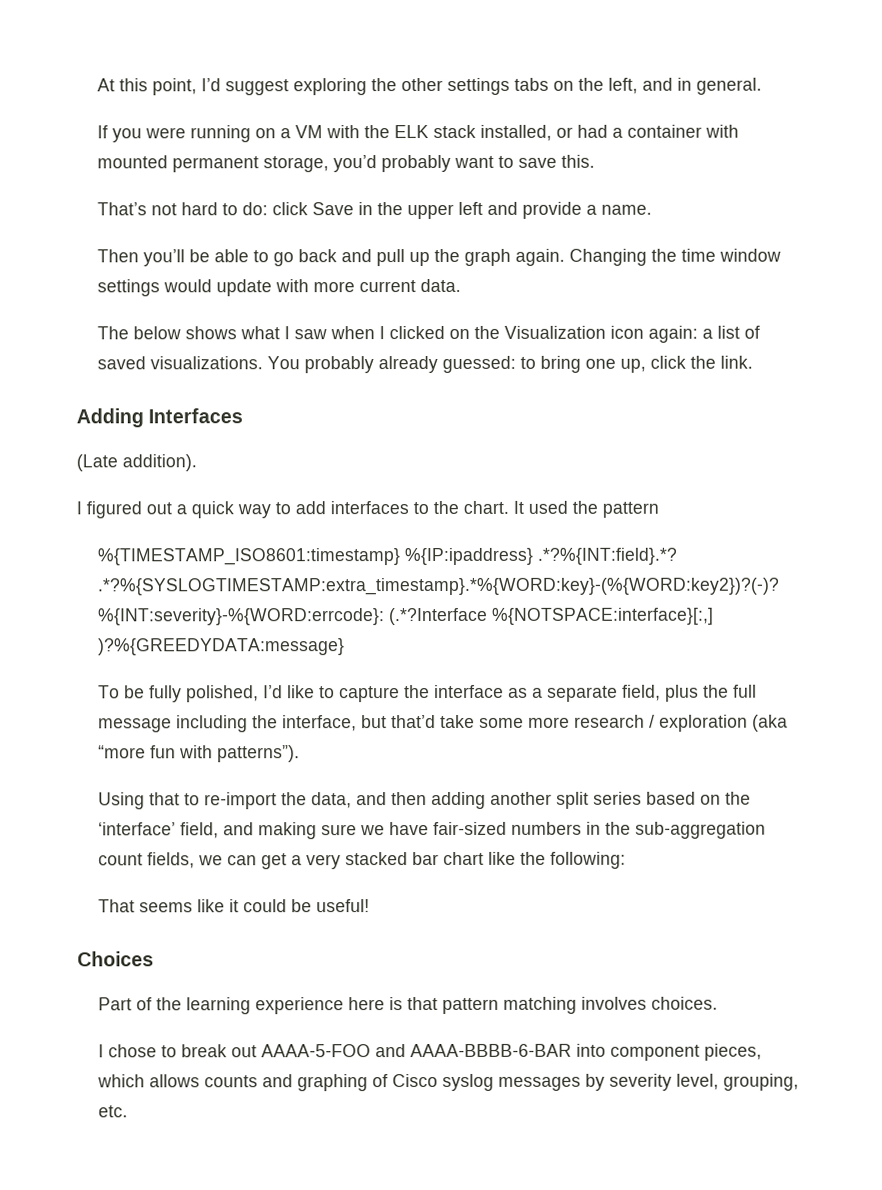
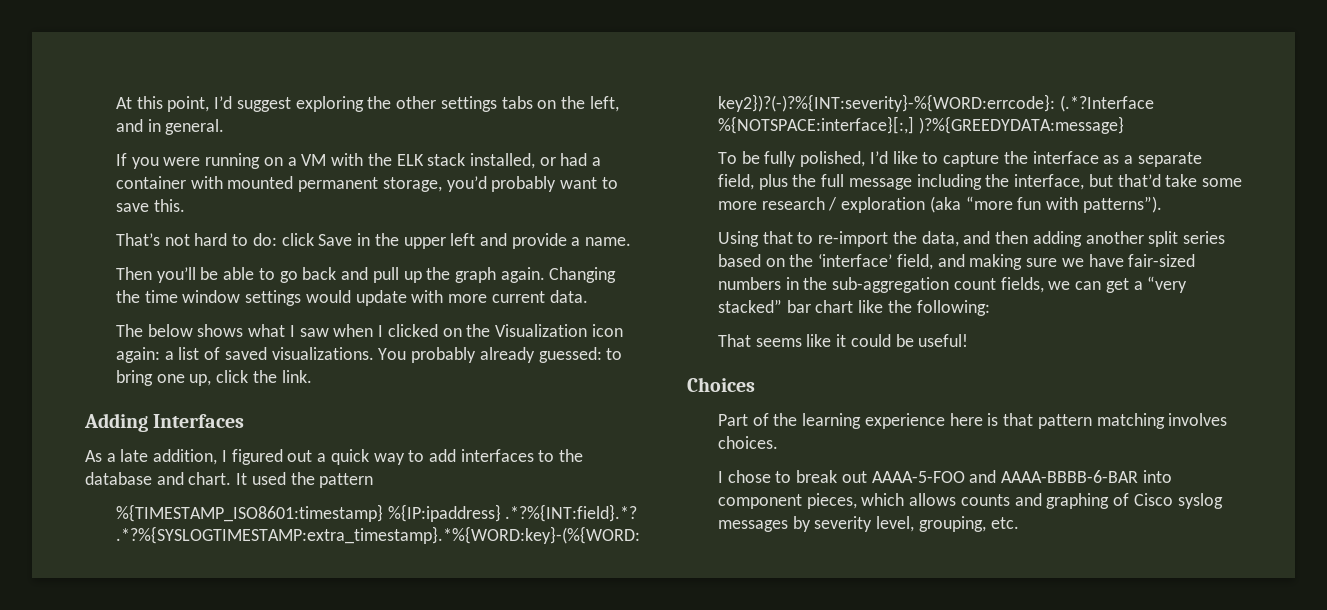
[76,454,197,472] (Late addition). // -> [85,449,218,465] As a late addition,
(459, 507) none -> [85,472,184,485] database and
[305,852,408,870] very stacked -> [1147,276,1188,293] [717,299,782,313] “very stacked”

